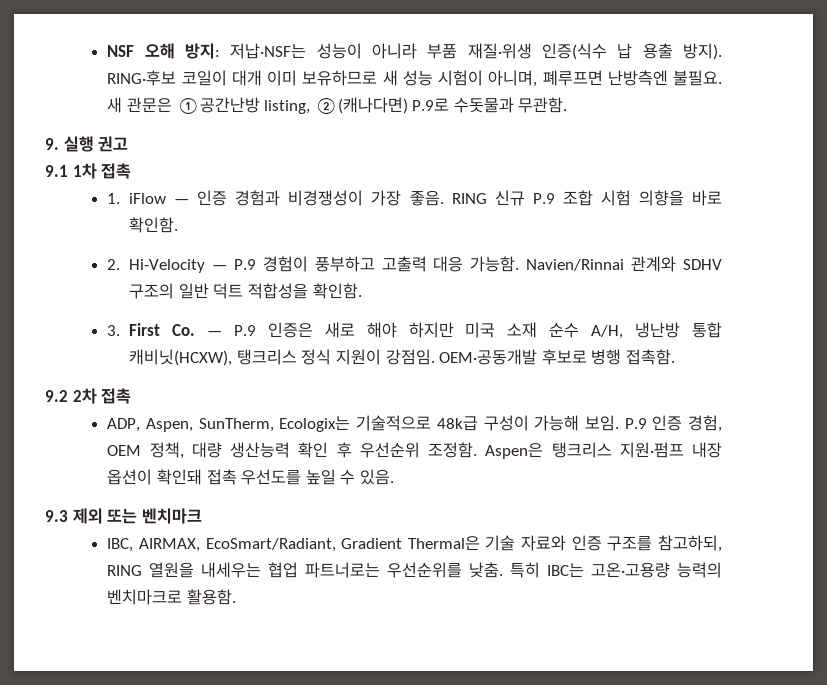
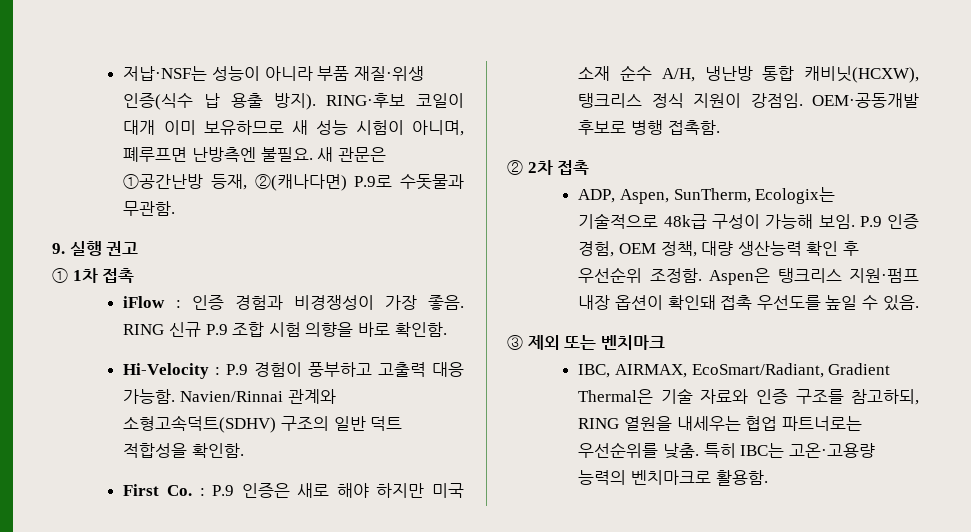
[107,43,221,59] NSF 오해 방지: -> (123, 73) none
[264,100,311,114] listing, -> [211,174,248,190] 등재,
[45,165,68,177] 9.1 -> [52,268,68,283] ①
[107,193,190,204] 1. iFlow — -> [123,296,181,308] iFlow :
[107,259,228,273] 2. Hi-Velocity — -> [123,363,221,379] Hi-Velocity :
[682,259,722,270] SDHV -> [123,415,277,433] 소형고속덕트(SDHV)
[107,325,121,336] 3. -> (245, 450) none
[206,331,222,336] — -> [199,488,205,496] :
[45,390,68,402] 9.2 -> [507,160,523,175] ②
[45,510,68,522] 9.3 -> [507,335,523,350] ③

